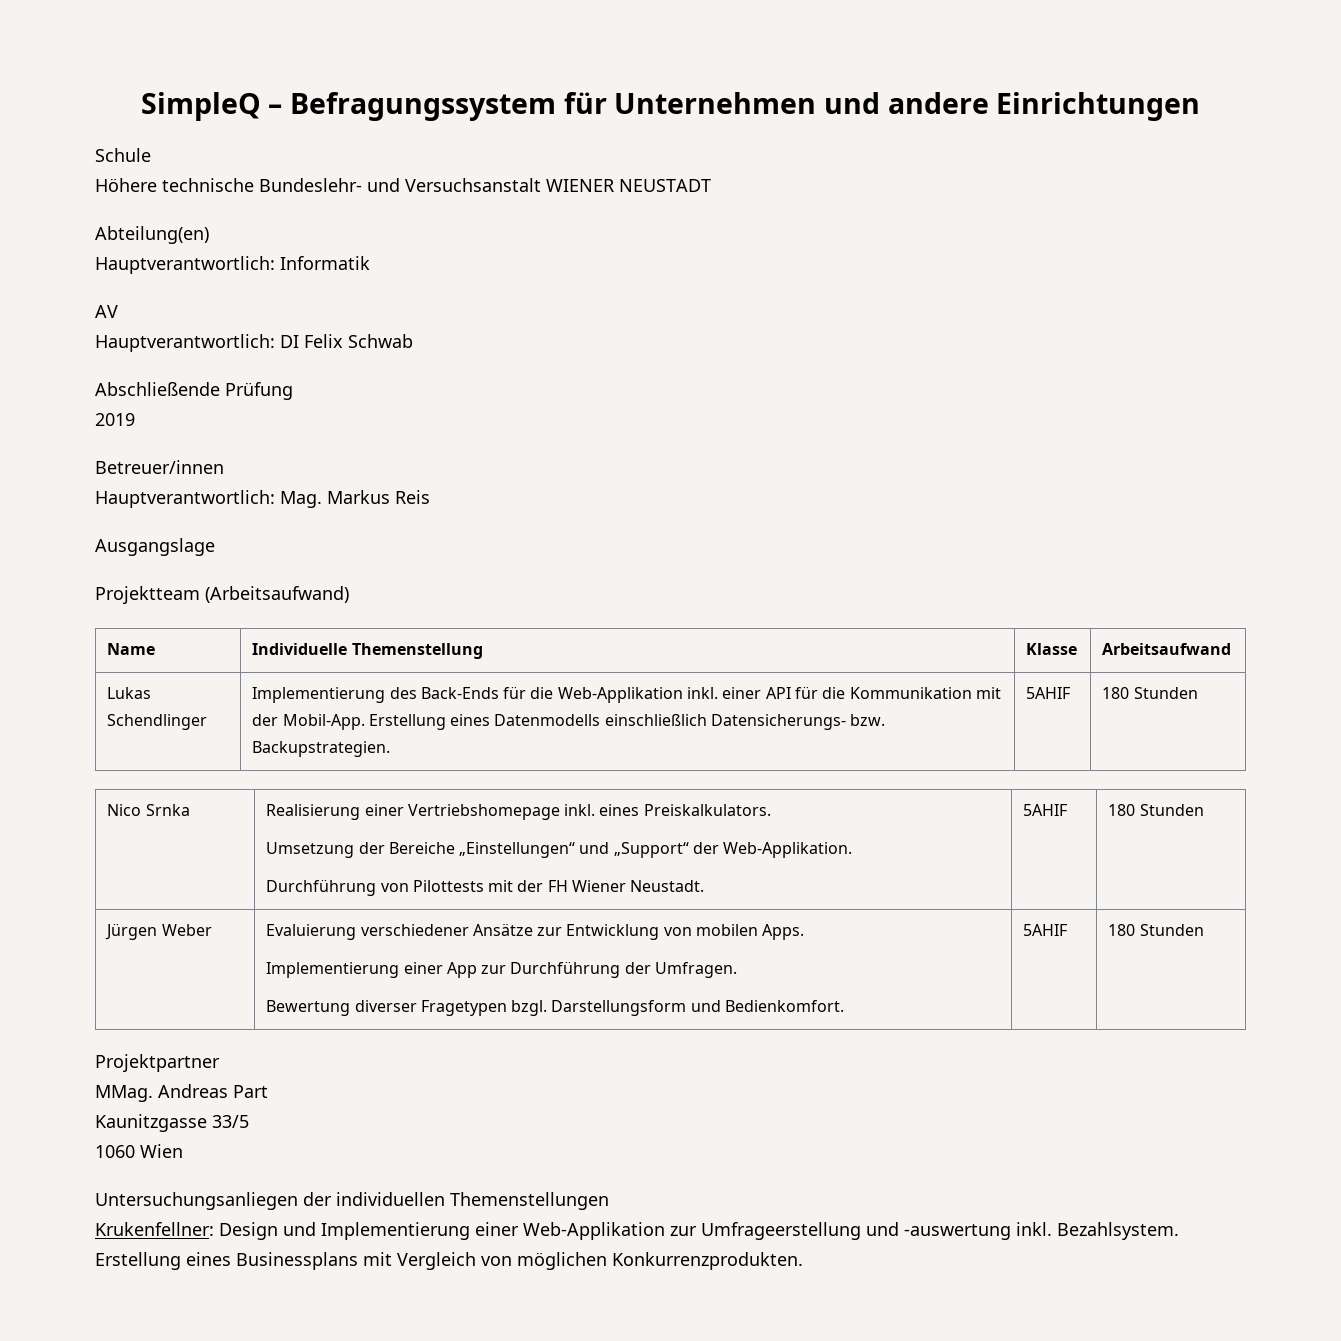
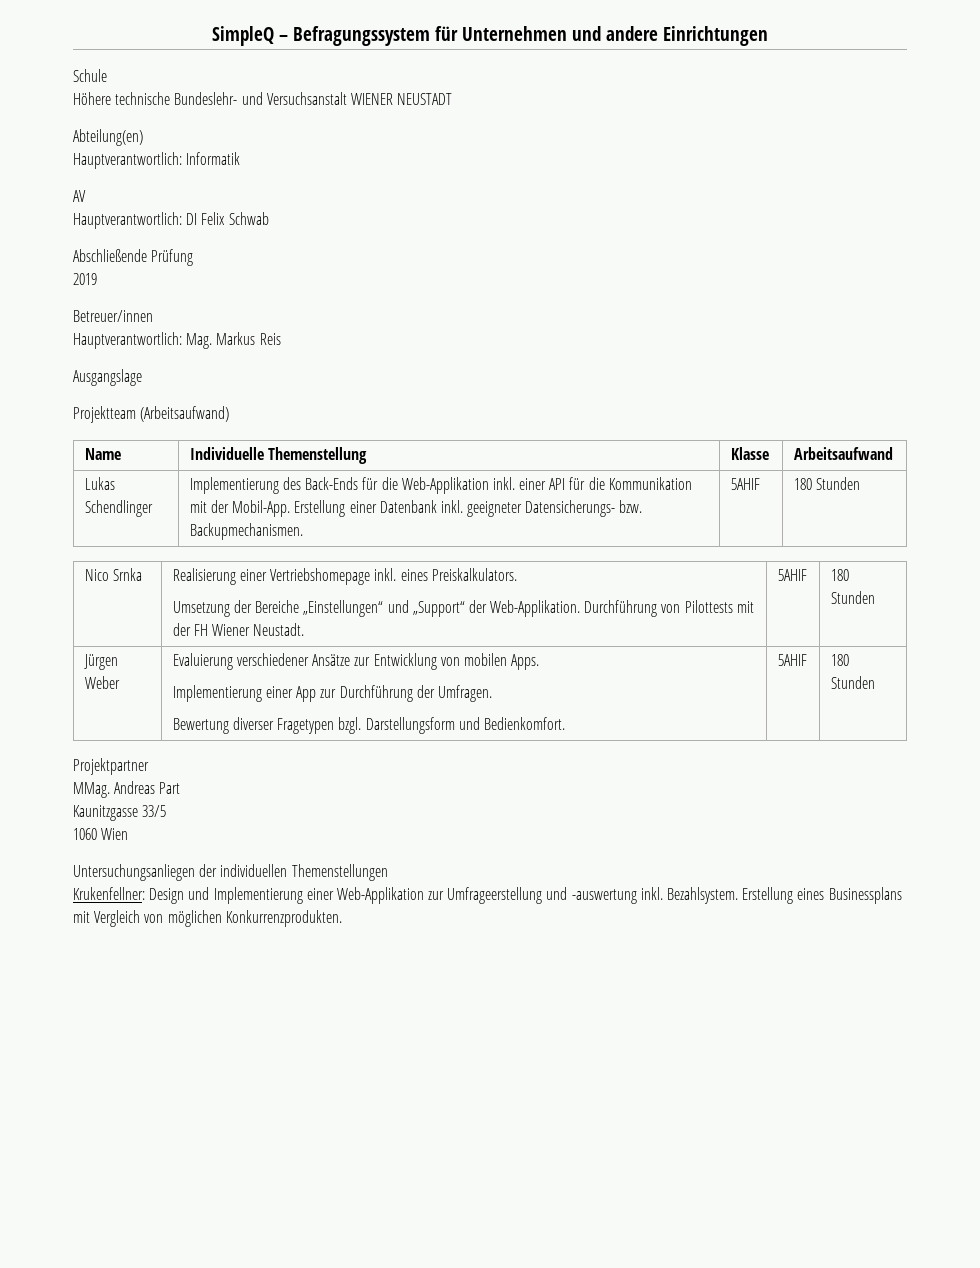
[450,714,707,726] eines Datenmodells einschließlich -> [349,500,523,517] einer Datenbank inkl. geeigneter
[252,741,391,757] Backupstrategien. -> [189,523,303,540] Backupmechanismen.
(853, 850) // -> (581, 608) none

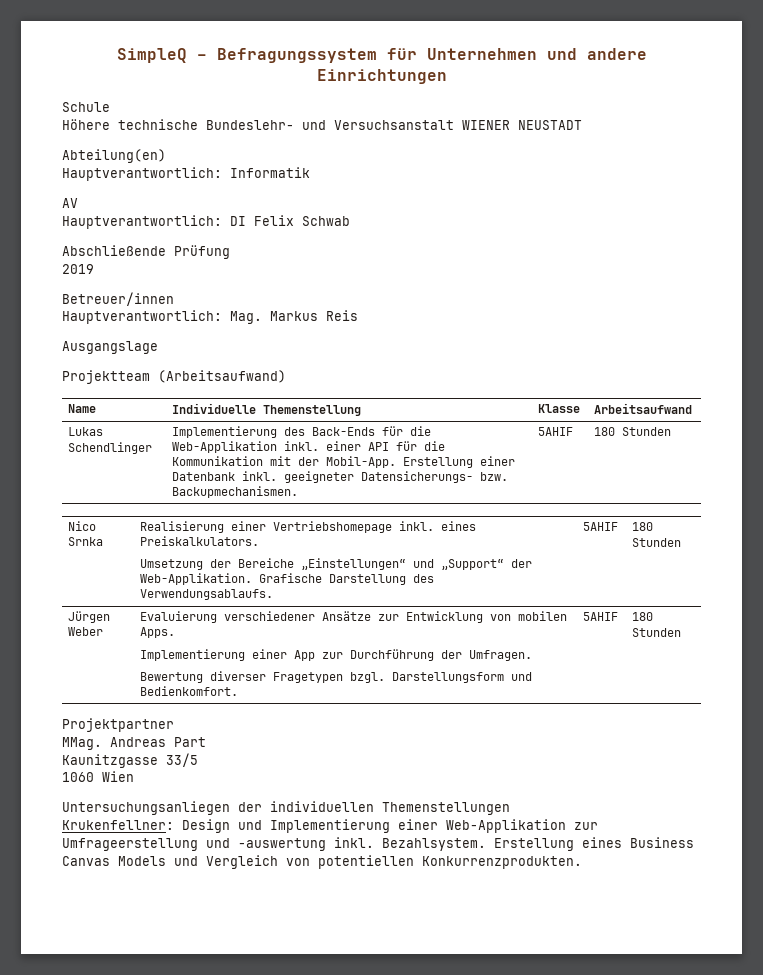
[584,600,754,617] [172,623,305,636] Durchführung von Pilottests mit der FH Wiener Neustadt. -> [259,573,435,585] [140,589,274,600] Grafische Darstellung des Verwendungsablaufs.
[828,887,902,904] [73,911,90,923] Businessplans mit -> [630,837,694,848] [62,856,198,866] Business Canvas Models und
[167,910,222,927] möglichen -> [318,855,414,869] potentiellen

